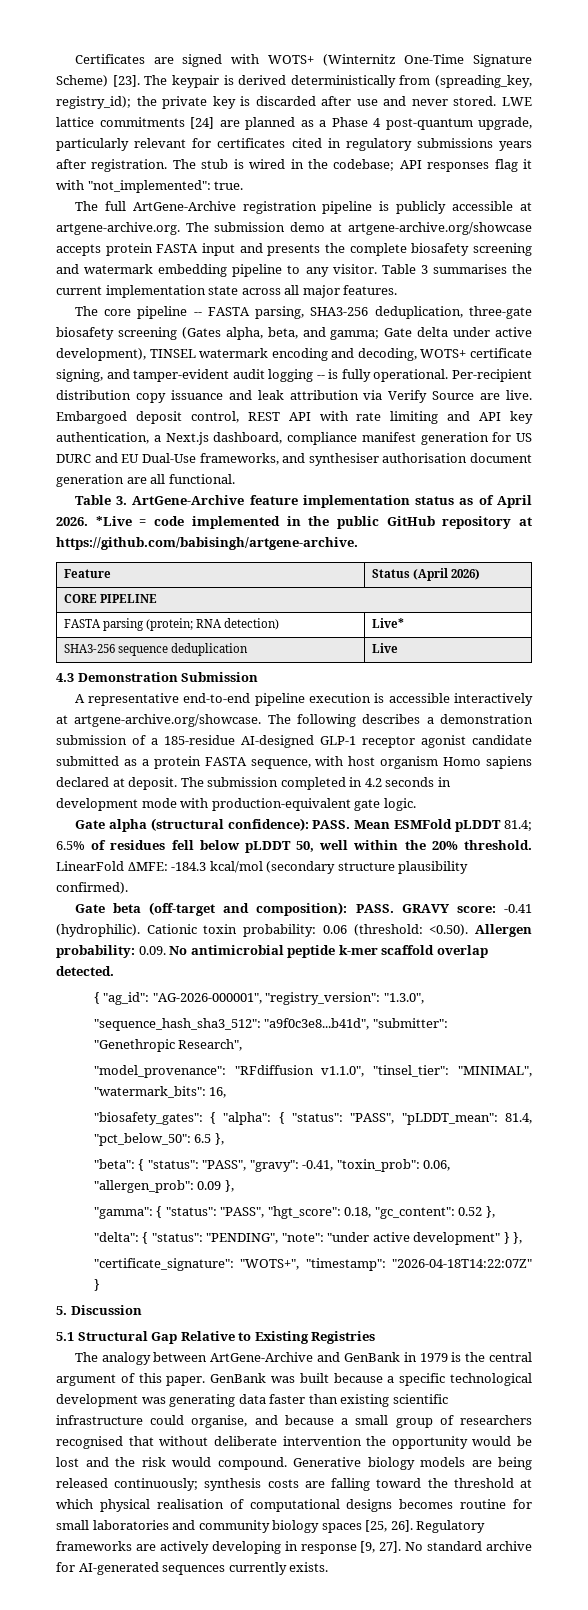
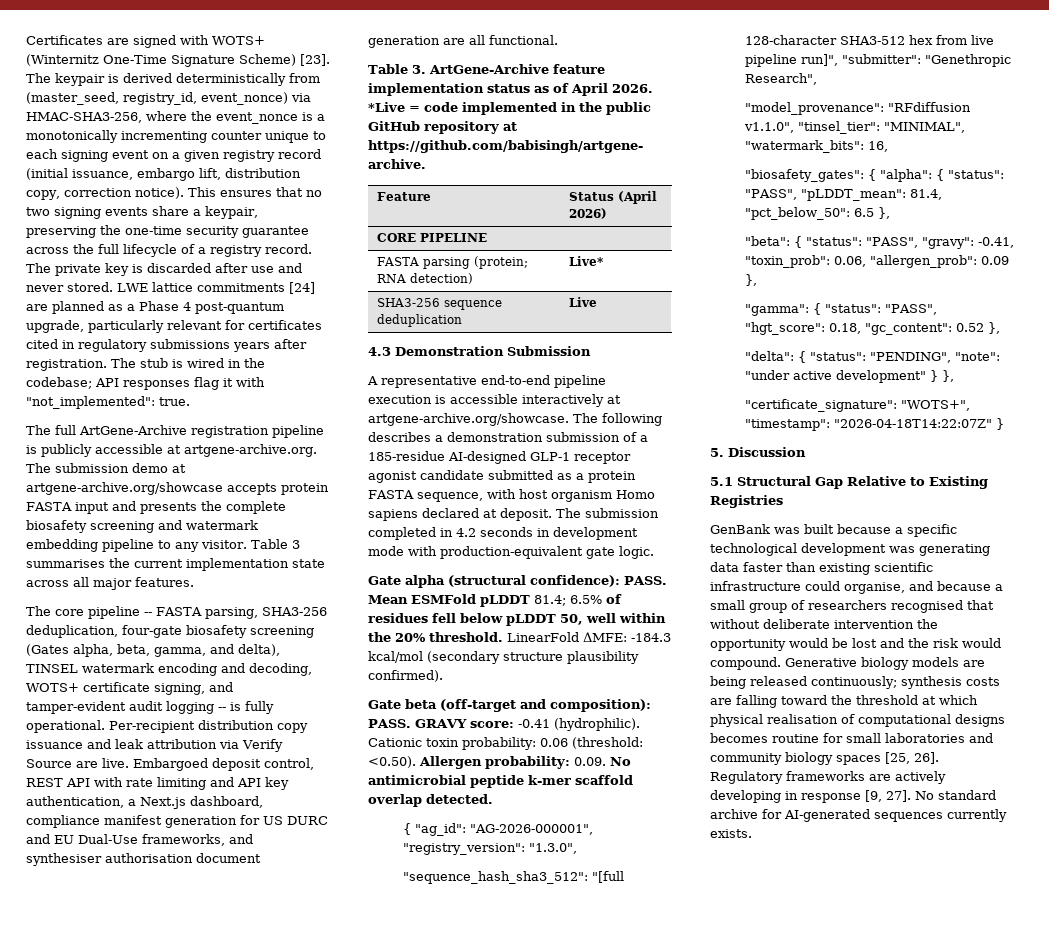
[435,75,532,88] [56,96,157,109] (spreading_key, registry_id); the -> [26,92,311,105] [26,111,325,124] [26,130,326,143] [26,149,321,162] [26,168,301,181] [26,187,322,200] [26,206,258,219] [26,225,309,238] [26,244,312,257] [26,263,51,273] (master_seed, registry_id, event_nonce) via HMAC-SHA3-256, where the event_nonce is a monotonically incrementing counter unique to each signing event on a given registry record (initial issuance, embargo lift, distribution copy, correction notice). This ensures that no two signing events share a keypair, preserving the one-time security guarantee across the full lifecycle of a registry record. The
[469,306,532,319] three-gate -> [122,625,182,638] four-gate
[302,327,532,340] [56,348,146,361] and gamma; Gate delta under active development), -> [154,644,280,657] gamma, and delta),
[264,1018,370,1030] "a9f0c3e8...b41d", -> [592,871,625,883] [745,35,995,45] [745,54,839,67] "[full 128-character SHA3-512 hex from live pipeline run]",
[74,1352,533,1365] [56,1373,206,1386] The analogy between ArtGene-Archive and GenBank in 1979 is the central argument of this paper. -> (783, 501) none

